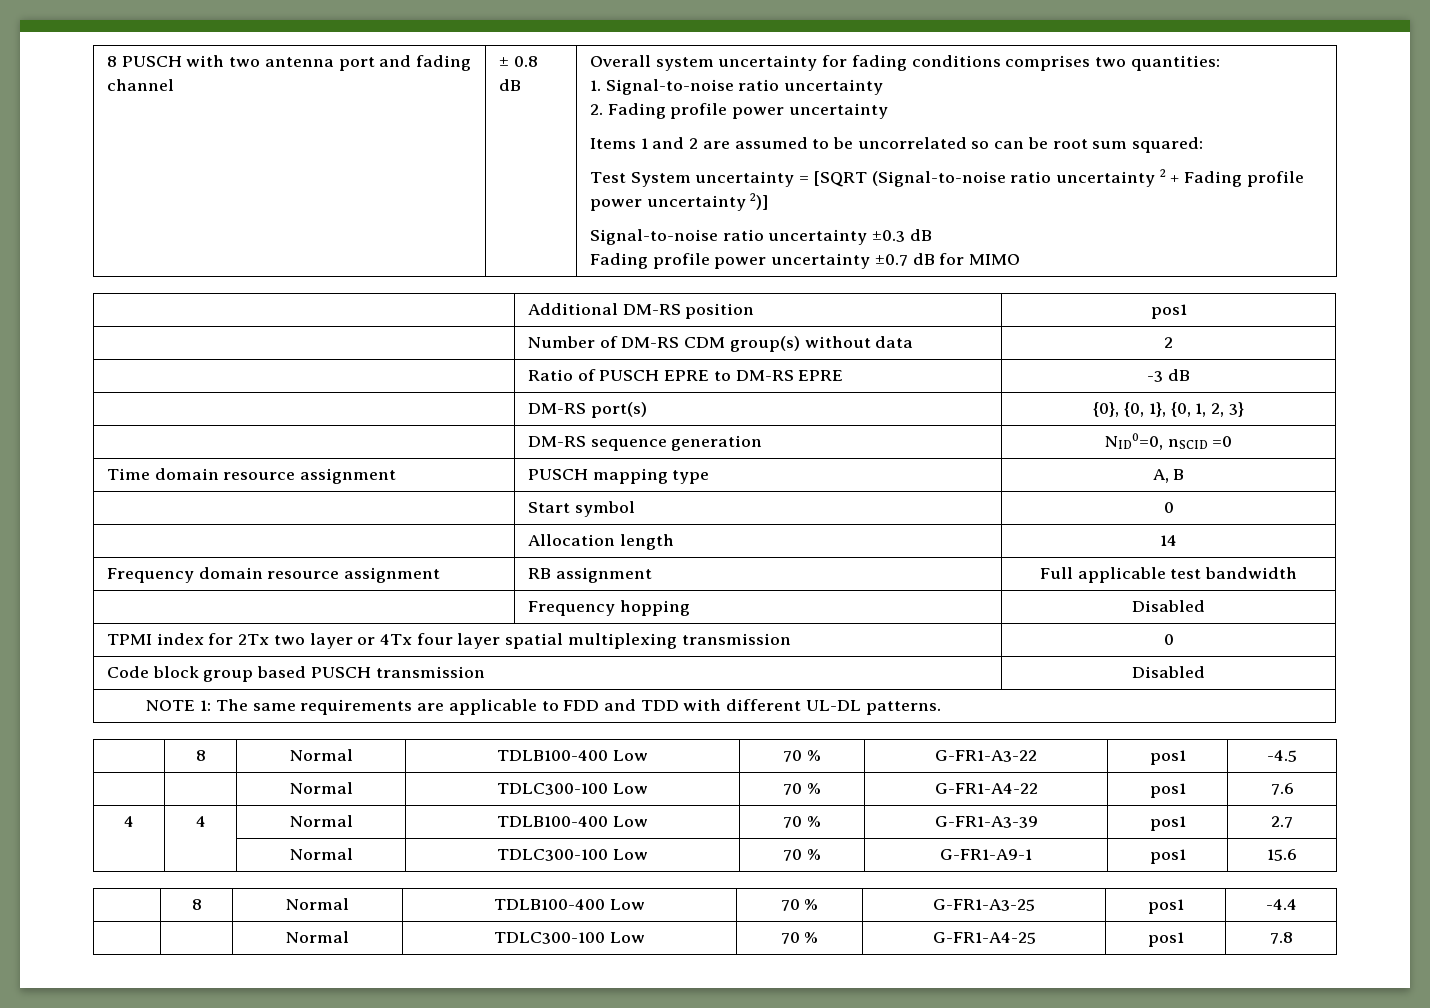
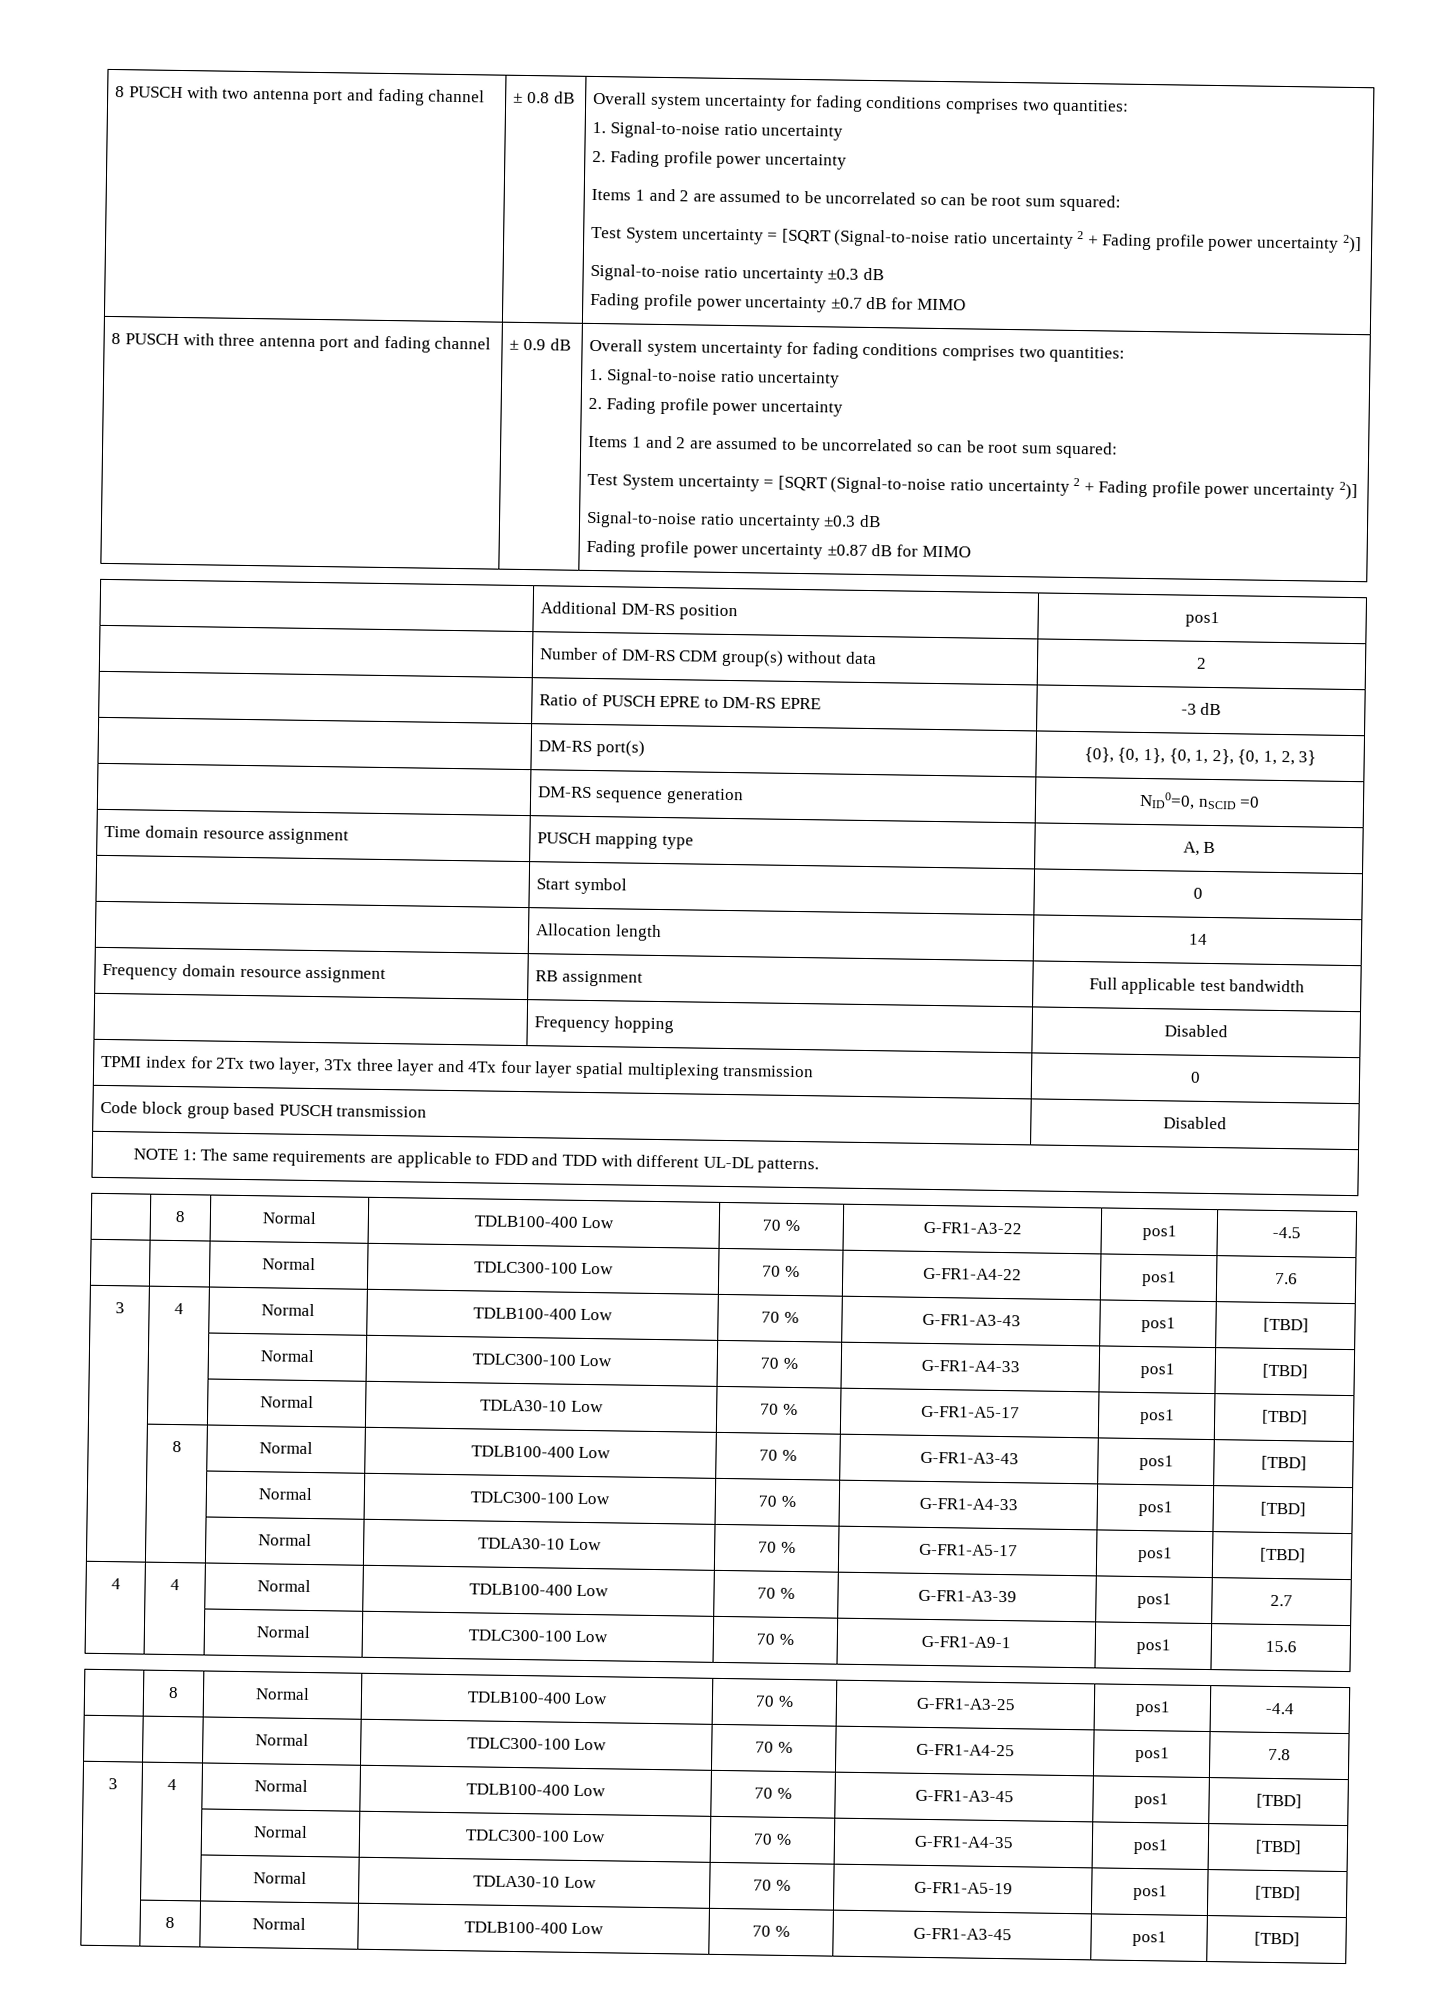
(1020, 259) none -> [111,333,492,353] [509,338,571,351] [589,338,1126,363] [589,368,841,388] [588,397,843,417] [588,435,1118,459] [587,473,1358,501] [586,510,881,531] [586,539,971,560] // 8 PUSCH with three antenna port and fading channel | ± 0.9 dB | Overall system uncertainty for fading conditions comprises two quantities: // 1. Signal-to-noise ratio uncertainty // 2. Fading profile power uncertainty // Items 1 and 2 are assumed to be uncorrelated so can be root sum squared: // Test System uncertainty = [SQRT (Signal-to-noise ratio uncertainty 2 + Fading profile power uncertainty 2)] // Signal-to-noise ratio uncertainty ±0.3 dB // Fading profile power uncertainty ±0.87 dB for MIMO
(1207, 410) none -> [1211,748,1277,765] 2}, {0, 1,
[309,633,376,649] layer or -> [279,1057,465,1076] layer, 3Tx three layer and
(1294, 789) none -> [114,1302,125,1314] [174,1303,184,1315] [261,1303,315,1317] [472,1307,614,1321] [761,1311,799,1324] [921,1313,1021,1327] [1140,1317,1176,1333] [1262,1317,1309,1333] [260,1349,315,1363] [471,1353,613,1367] [760,1357,798,1370] [920,1359,1020,1373] [1139,1363,1175,1379] [1261,1363,1308,1379] [260,1395,314,1409] [480,1399,604,1413] [760,1403,798,1416] [920,1405,1020,1419] [1139,1409,1175,1425] [1261,1409,1308,1425] [172,1441,182,1453] [259,1441,313,1455] [470,1445,612,1459] [759,1449,797,1462] [919,1451,1019,1465] [1138,1455,1174,1471] [1260,1455,1307,1471] [258,1487,313,1501] [469,1491,611,1505] [758,1495,796,1508] [918,1497,1018,1511] [1137,1500,1173,1517] [1259,1501,1306,1517] [258,1533,312,1547] [478,1537,602,1551] [758,1541,796,1554] [918,1543,1018,1557] [1137,1546,1173,1563] [1259,1547,1306,1563] // 3 | 4 | Normal | TDLB100-400 Low | 70 % | G-FR1-A3-43 | pos1 | [TBD] // | | Normal | TDLC300-100 Low | 70 % | G-FR1-A4-33 | pos1 | [TBD] // | | Normal | TDLA30-10 Low | 70 % | G-FR1-A5-17 | pos1 | [TBD] // | 8 | Normal | TDLB100-400 Low | 70 % | G-FR1-A3-43 | pos1 | [TBD] // | | Normal | TDLC300-100 Low | 70 % | G-FR1-A4-33 | pos1 | [TBD] // | | Normal | TDLA30-10 Low | 70 % | G-FR1-A5-17 | pos1 | [TBD]
(1293, 938) none -> [107,1778,118,1790] [167,1778,177,1791] [254,1779,308,1792] [465,1783,607,1797] [754,1787,792,1800] [914,1789,1014,1803] [1133,1792,1169,1809] [1255,1793,1302,1809] [253,1825,308,1838] [464,1829,607,1843] [753,1833,792,1846] [913,1835,1014,1849] [1132,1838,1169,1855] [1254,1839,1302,1855] [253,1871,307,1884] [473,1875,597,1889] [753,1879,791,1892] [913,1881,1013,1895] [1132,1884,1168,1901] [1254,1885,1301,1901] [165,1916,175,1929] [252,1917,306,1930] [463,1921,605,1935] [752,1925,790,1937] [912,1927,1012,1941] [1131,1930,1167,1947] [1253,1931,1300,1947] // 3 | 4 | Normal | TDLB100-400 Low | 70 % | G-FR1-A3-45 | pos1 | [TBD] // | | Normal | TDLC300-100 Low | 70 % | G-FR1-A4-35 | pos1 | [TBD] // | | Normal | TDLA30-10 Low | 70 % | G-FR1-A5-19 | pos1 | [TBD] // | 8 | Normal | TDLB100-400 Low | 70 % | G-FR1-A3-45 | pos1 | [TBD]

